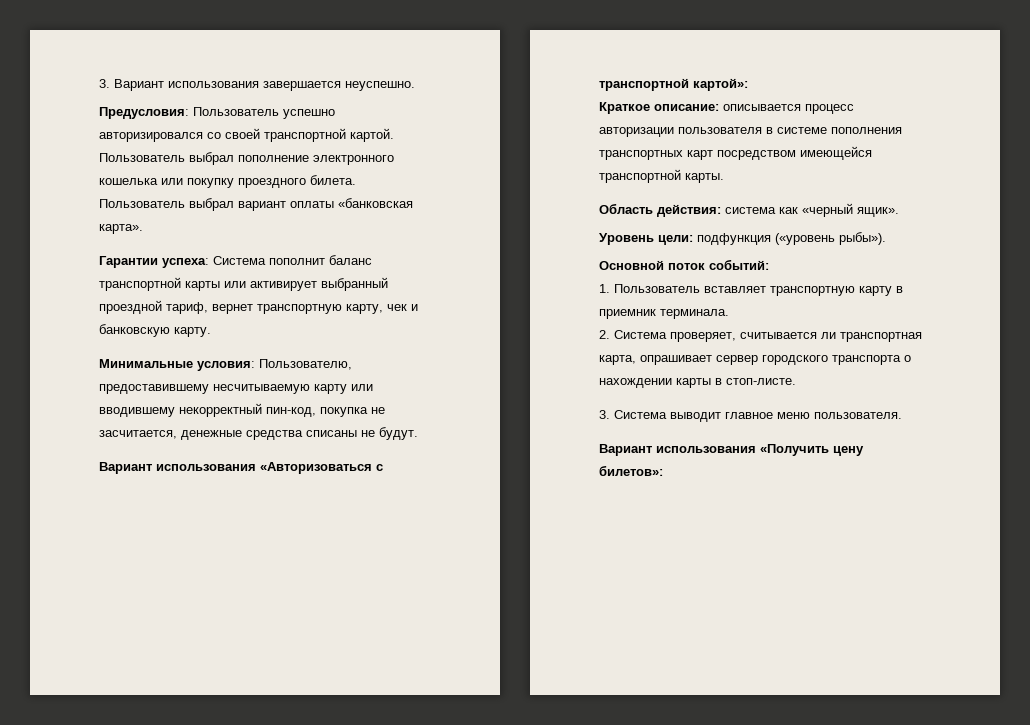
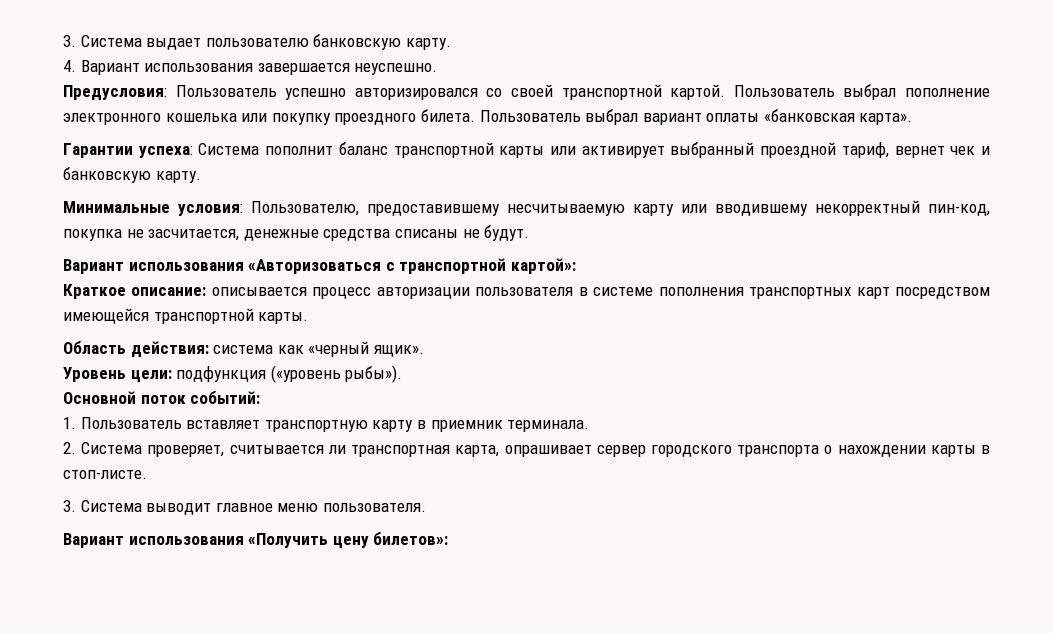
[99,79,110,88] 3. -> [63,34,451,50] [63,60,76,72] 3. Система выдает пользователю банковскую карту. // 4.
[257,304,383,314] транспортную карту, -> (945, 152) none

